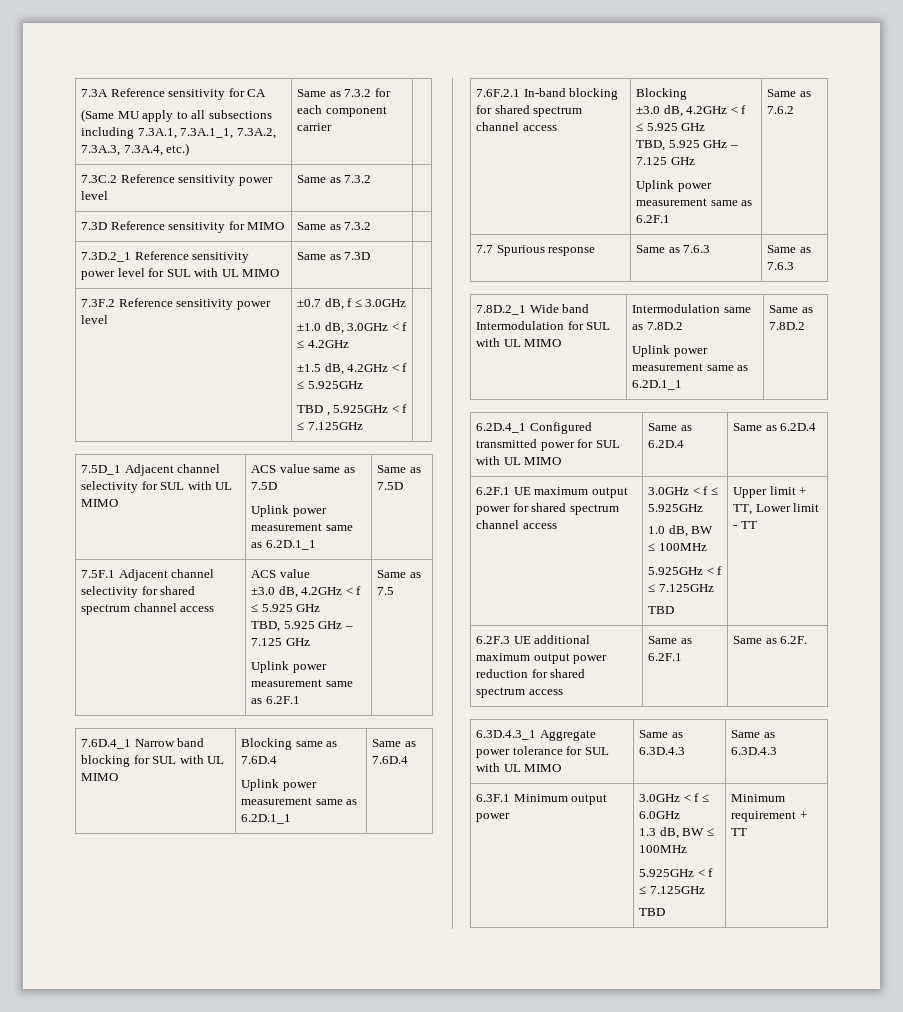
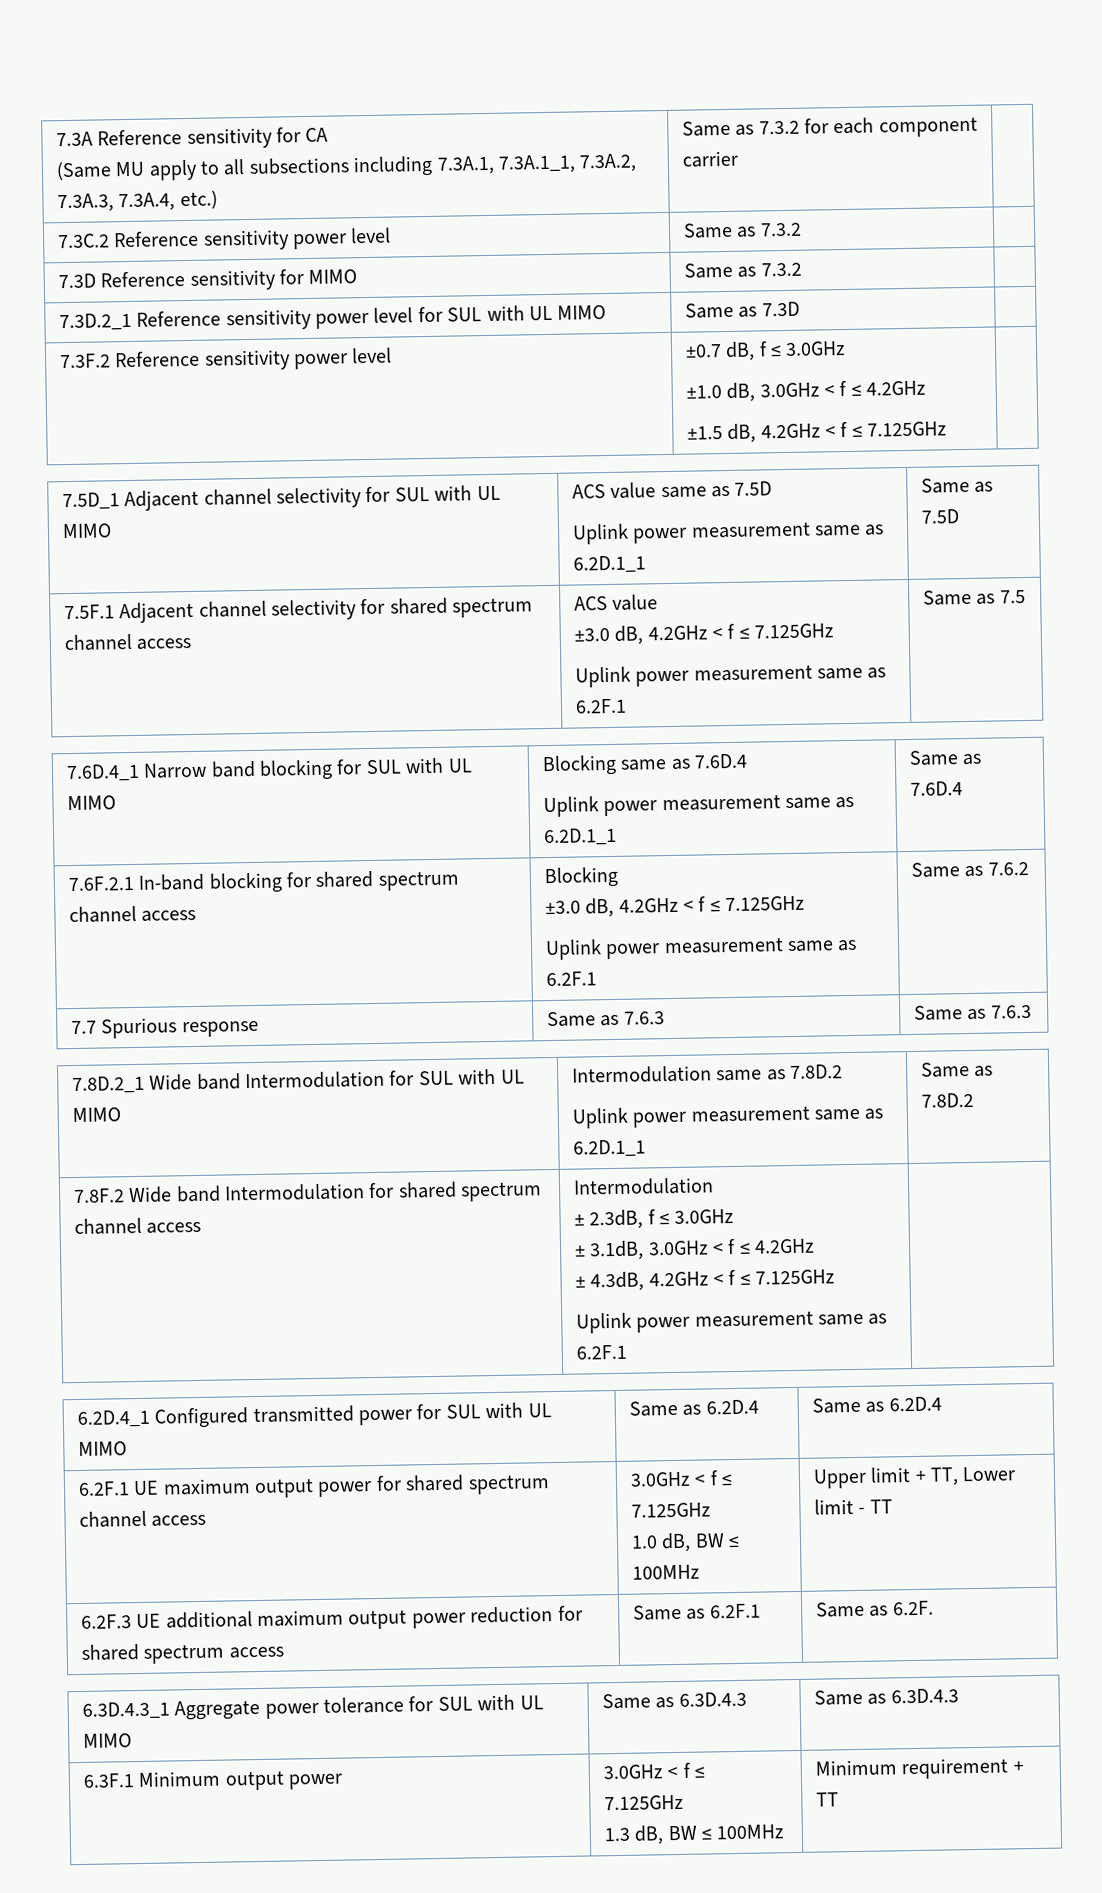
[307,381,363,389] [297,404,408,416] [297,422,305,430] 5.925GHz // TBD , 5.925GHz < f ≤ -> (863, 431) none
[261,604,321,612] [251,621,353,632] [251,638,310,646] 5.925 GHz // TBD, 5.925 GHz – 7.125 GHz -> [754,623,835,639] 7.125GHz
[646,123,706,131] [636,140,738,151] [636,157,695,165] 5.925 GHz // TBD, 5.925 GHz – 7.125 GHz -> [725,895,806,912] 7.125GHz
(806, 326) none -> [72,1181,543,1204] [73,1217,202,1236] [572,1177,714,1196] [573,1208,735,1230] [574,1238,816,1261] [574,1269,836,1292] [575,1310,888,1334] [575,1344,627,1360] // 7.8F.2 Wide band Intermodulation for shared spectrum channel access | Intermodulation // ± 2.3dB, f ≤ 3.0GHz // ± 3.1dB, 3.0GHz < f ≤ 4.2GHz // ± 4.3dB, 4.2GHz < f ≤ 7.125GHz // Uplink power measurement same as 6.2F.1 |
[648,504,704,512] 5.925GHz -> [630,1502,711,1518] 7.125GHz
[648,566,723,575] [648,584,714,592] [648,606,675,614] // 5.925GHz < f ≤ 7.125GHz // TBD -> (700, 1572) none
[639,811,681,819] 6.0GHz -> [603,1794,684,1811] 7.125GHz
[639,868,714,877] [639,886,705,894] [639,908,666,916] // 5.925GHz < f ≤ 7.125GHz // TBD -> (785, 1832) none

